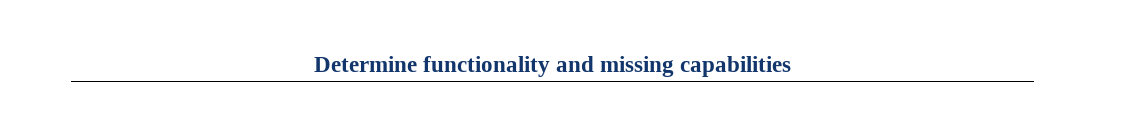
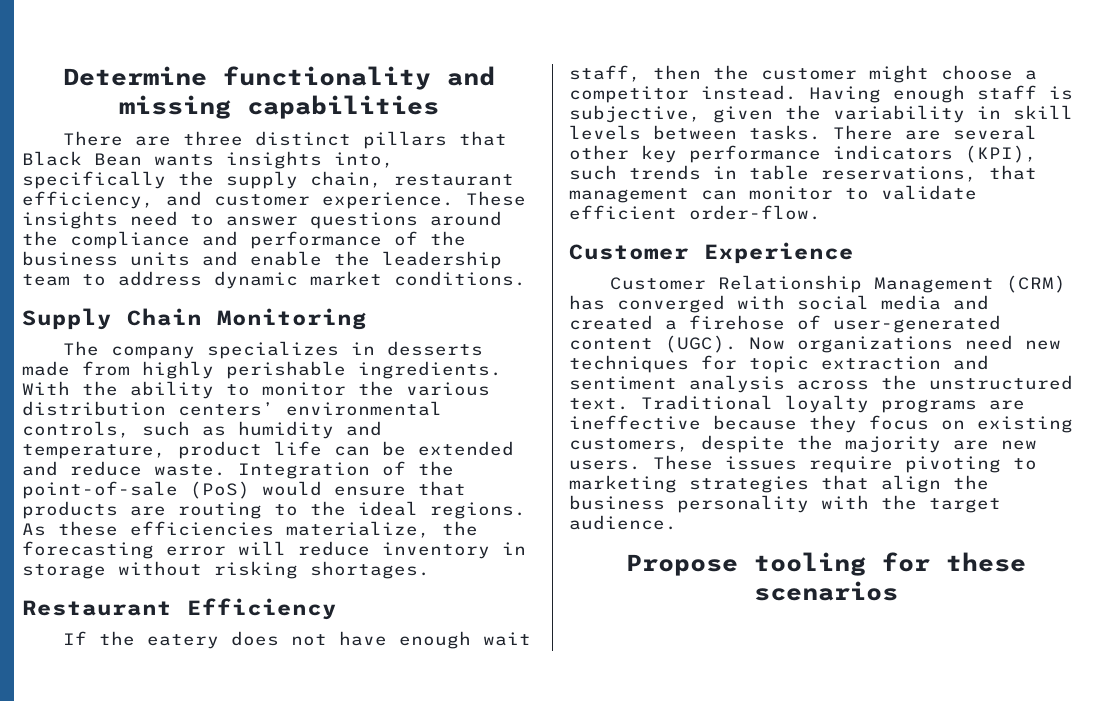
(792, 66) none -> [63,131,508,149] [22,151,394,169] [22,171,514,189] [22,191,526,209] [22,211,502,229] [22,231,466,249] [22,251,502,269] [22,271,526,289] [22,308,367,330] [63,341,484,359] [22,361,502,379] [22,381,490,399] [22,401,442,416] [22,421,382,439] [22,441,514,459] [22,461,454,479] [22,481,466,499] [22,501,526,519] [22,521,478,538] [22,541,526,559] [22,561,430,579] [22,598,337,620] [63,631,532,649] [569,65,1037,83] [569,85,1073,103] [569,105,1073,123] [569,125,1037,140] [569,145,1037,163] [569,165,1037,182] [569,185,977,203] [569,205,821,220] [569,242,854,264] [610,275,1067,293] [569,295,989,313] [569,315,1001,333] [569,335,1061,353] [569,355,989,373] [569,375,1073,393] [569,395,1025,413] [569,415,1073,433] [569,435,1037,453] [569,455,1037,473] [569,475,989,493] [569,495,1001,513] [569,515,677,530] [625,552,1026,576] [753,581,898,601] // There are three distinct pillars that Black Bean wants insights into, specifically the supply chain, restaurant efficiency, and customer experience. These insights need to answer questions around the compliance and performance of the business units and enable the leadership team to address dynamic market conditions. // Supply Chain Monitoring // The company specializes in desserts made from highly perishable ingredients. With the ability to monitor the various distribution centers’ environmental controls, such as humidity and temperature, product life can be extended and reduce waste. Integration of the point-of-sale (PoS) would ensure that products are routing to the ideal regions. As these efficiencies materialize, the forecasting error will reduce inventory in storage without risking shortages. // Restaurant Efficiency // If the eatery does not have enough wait staff, then the customer might choose a competitor instead. Having enough staff is subjective, given the variability in skill levels between tasks. There are several other key performance indicators (KPI), such trends in table reservations, that management can monitor to validate efficient order-flow. // Customer Experience // Customer Relationship Management (CRM) has converged with social media and created a firehose of user-generated content (UGC). Now organizations need new techniques for topic extraction and sentiment analysis across the unstructured text. Traditional loyalty programs are ineffective because they focus on existing customers, despite the majority are new users. These issues require pivoting to marketing strategies that align the business personality with the target audience. // Propose tooling for these scenarios

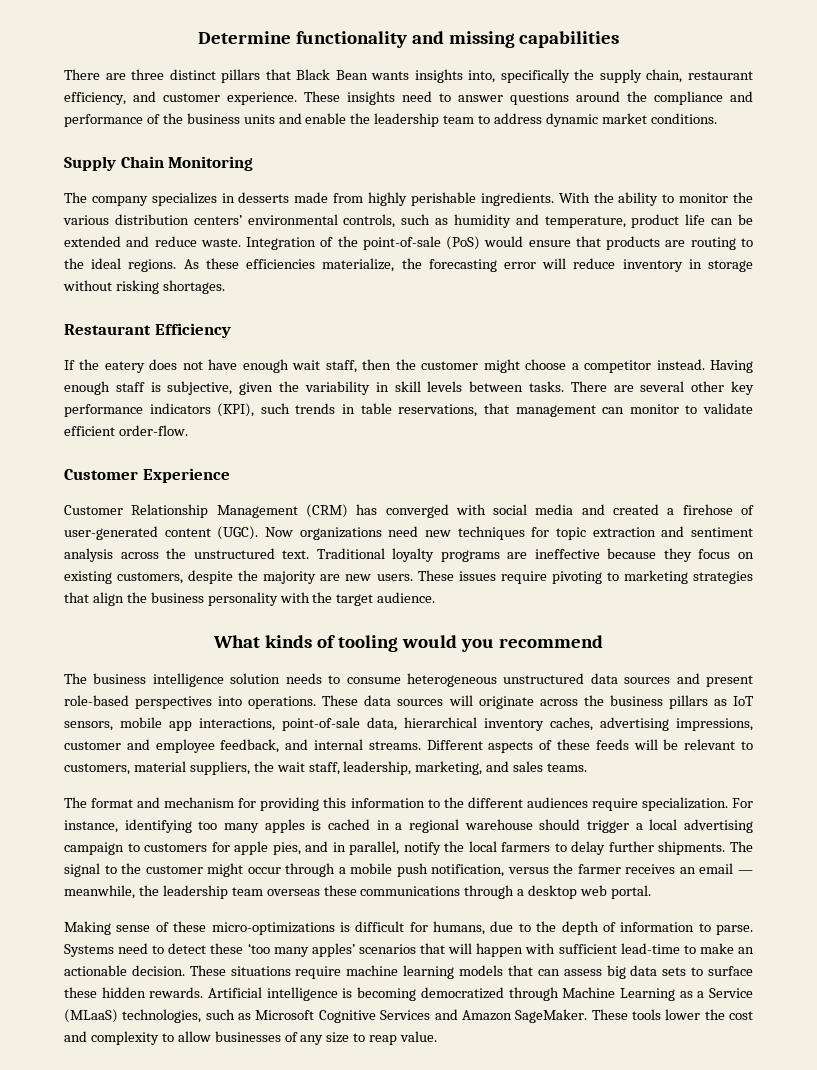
[625,552,1026,576] [753,581,898,601] Propose tooling for these scenarios -> [213,635,603,652] [64,673,753,687] [64,695,754,709] [64,717,753,731] [64,739,753,753] [64,761,588,775] [64,797,753,811] [64,819,753,833] [64,841,754,855] [64,863,754,877] [64,885,652,899] [64,921,753,935] [64,943,755,957] [64,965,754,979] [64,987,754,1001] [64,1009,754,1023] [64,1031,438,1045] What kinds of tooling would you recommend // The business intelligence solution needs to consume heterogeneous unstructured data sources and present role-based perspectives into operations. These data sources will originate across the business pillars as IoT sensors, mobile app interactions, point-of-sale data, hierarchical inventory caches, advertising impressions, customer and employee feedback, and internal streams. Different aspects of these feeds will be relevant to customers, material suppliers, the wait staff, leadership, marketing, and sales teams. // The format and mechanism for providing this information to the different audiences require specialization. For instance, identifying too many apples is cached in a regional warehouse should trigger a local advertising campaign to customers for apple pies, and in parallel, notify the local farmers to delay further shipments. The signal to the customer might occur through a mobile push notification, versus the farmer receives an email — meanwhile, the leadership team overseas these communications through a desktop web portal. // Making sense of these micro-optimizations is difficult for humans, due to the depth of information to parse. Systems need to detect these ‘too many apples’ scenarios that will happen with sufficient lead-time to make an actionable decision. These situations require machine learning models that can assess big data sets to surface these hidden rewards. Artificial intelligence is becoming democratized through Machine Learning as a Service (MLaaS) technologies, such as Microsoft Cognitive Services and Amazon SageMaker. These tools lower the cost and complexity to allow businesses of any size to reap value.

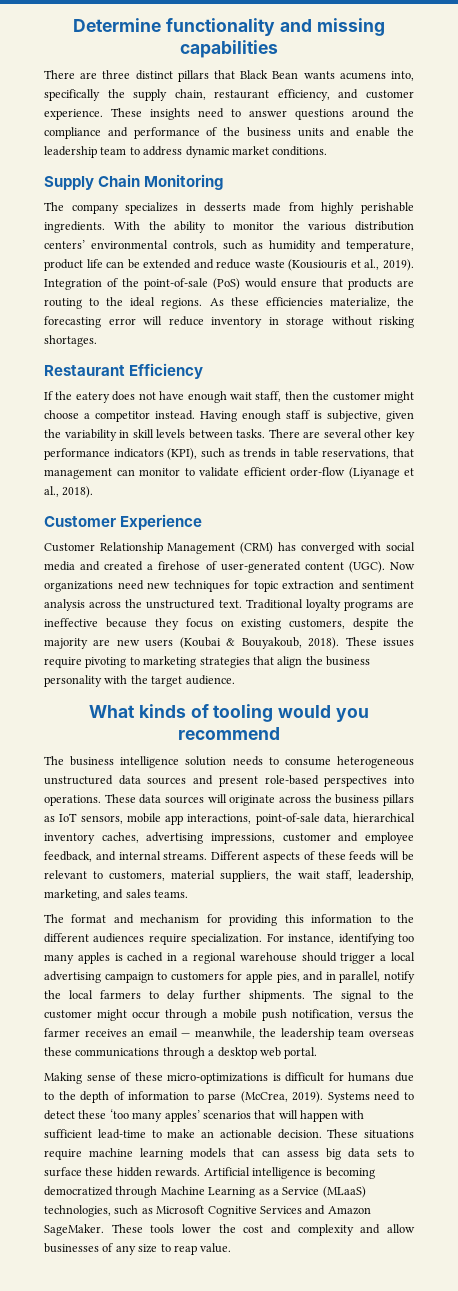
[414,69,463,83] insights -> [339,72,386,80] acumens
[200,238,241,247] waste. -> [254,259,414,271] waste (Kousiouris et al., 2019).
(290, 408) none -> [228,451,240,457] as
[118,425,188,436] order-flow. -> [290,467,414,479] [44,486,94,498] order-flow (Liyanage et al., 2018).
[376,574,413,581] users. -> [145,637,340,649] users (Koubai & Bouyakoub, 2018).
[433,921,485,935] humans, -> [348,1072,391,1082] humans
[716,925,753,935] parse. -> [208,1091,324,1103] parse (McCrea, 2019).
[161,1033,174,1042] to -> [360,1224,381,1234] and

